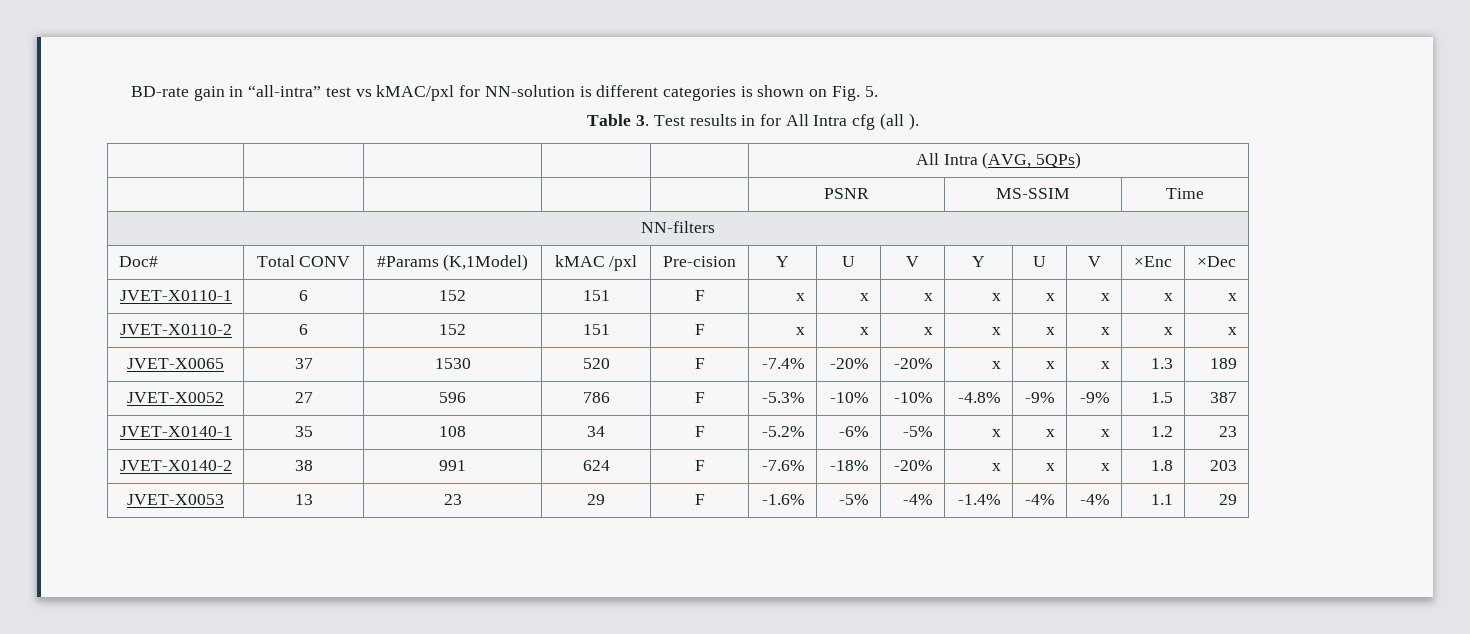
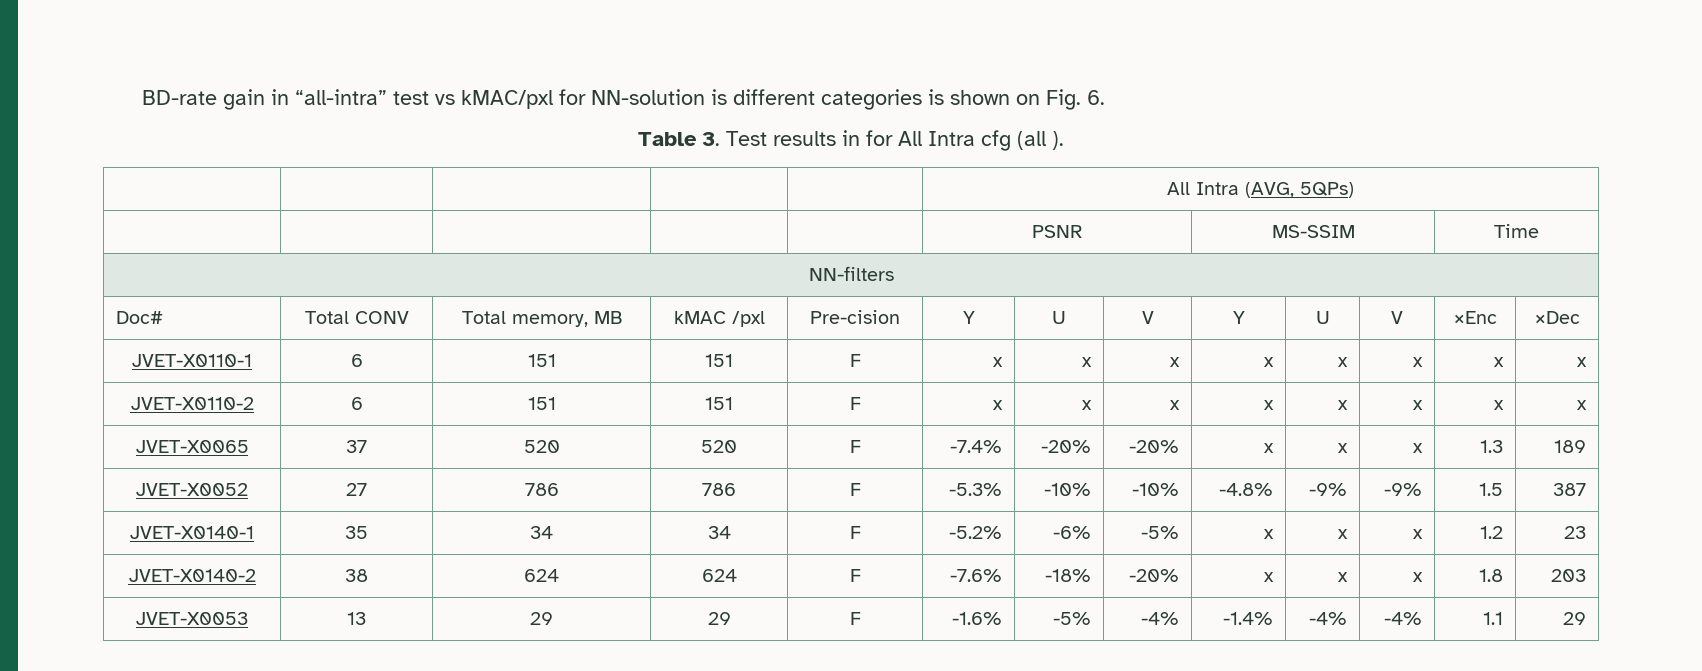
[864,86,878,97] 5. -> [1086,90,1105,105] 6.
[376,254,529,271] #Params (K,1Model) -> [461,311,622,327] Total memory, MB
[439,290,467,301] 152 -> [527,354,556,367] 151
[439,324,467,335] 152 -> [527,397,556,410] 151
[434,358,471,369] 1530 -> [523,440,560,453] 520
[439,392,467,403] 596 -> [524,483,559,496] 786
[439,426,467,437] 108 -> [530,526,553,539] 34
[439,460,467,471] 991 -> [524,569,559,582] 624
[443,494,462,505] 23 -> [530,612,553,625] 29

